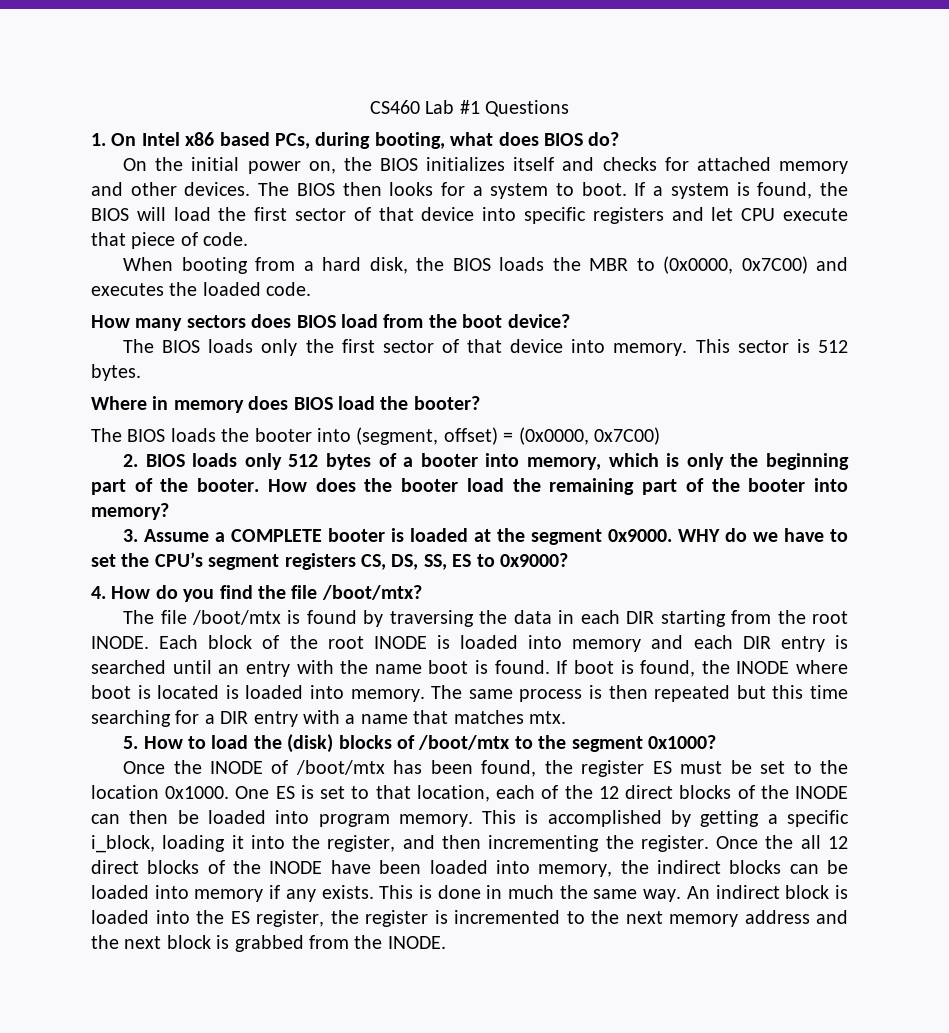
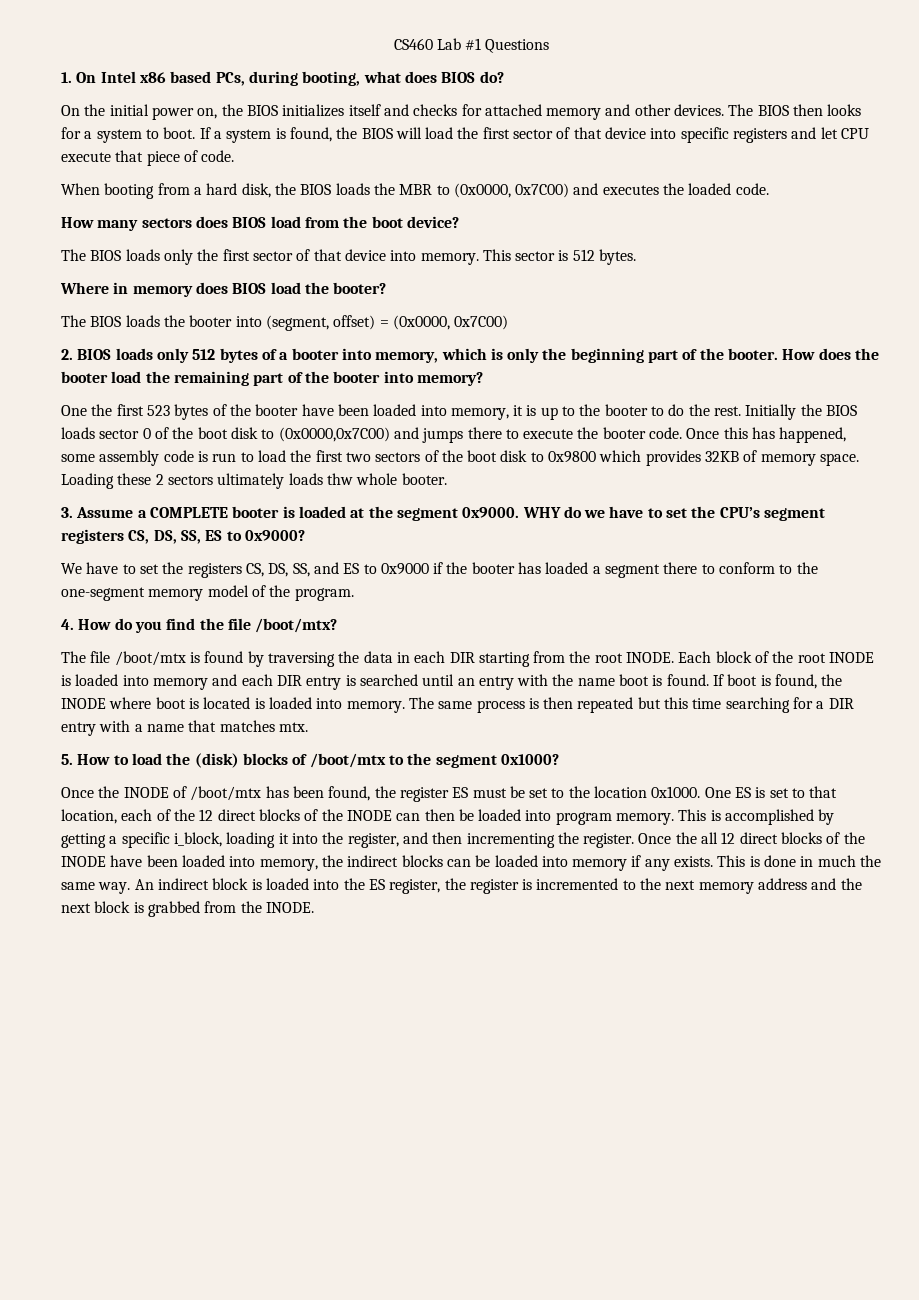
(169, 511) none -> [61,404,858,420] [61,427,847,443] [61,450,860,466] [61,473,447,489] // One the first 523 bytes of the booter have been loaded into memory, it is up to the booter to do the rest. Initially the BIOS loads sector 0 of the boot disk to (0x0000,0x7C00) and jumps there to execute the booter code. Once this has happened, some assembly code is run to load the first two sectors of the boot disk to 0x9800 which provides 32KB of memory space. Loading these 2 sectors ultimately loads thw whole booter.
(568, 560) none -> [61,562,818,578] [61,585,354,601] // We have to set the registers CS, DS, SS, and ES to 0x9000 if the booter has loaded a segment there to conform to the one-segment memory model of the program.

